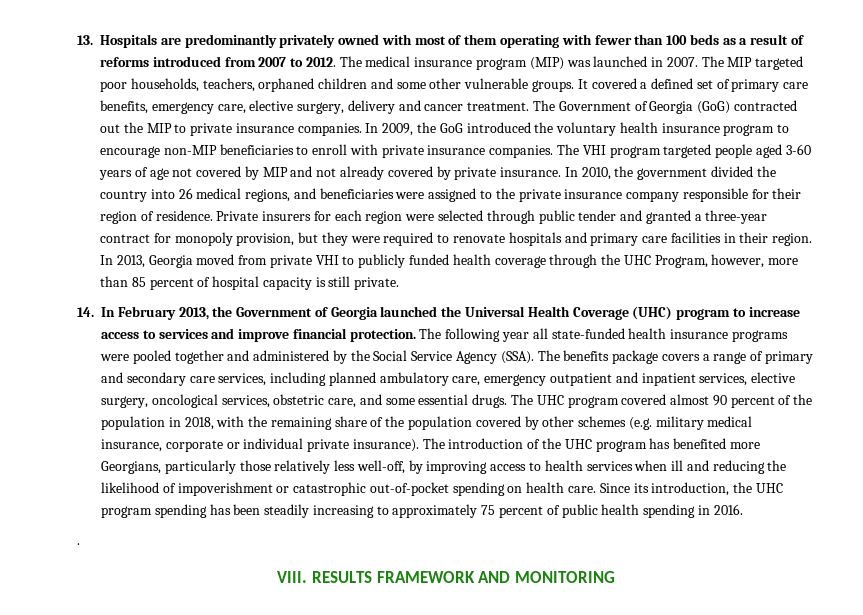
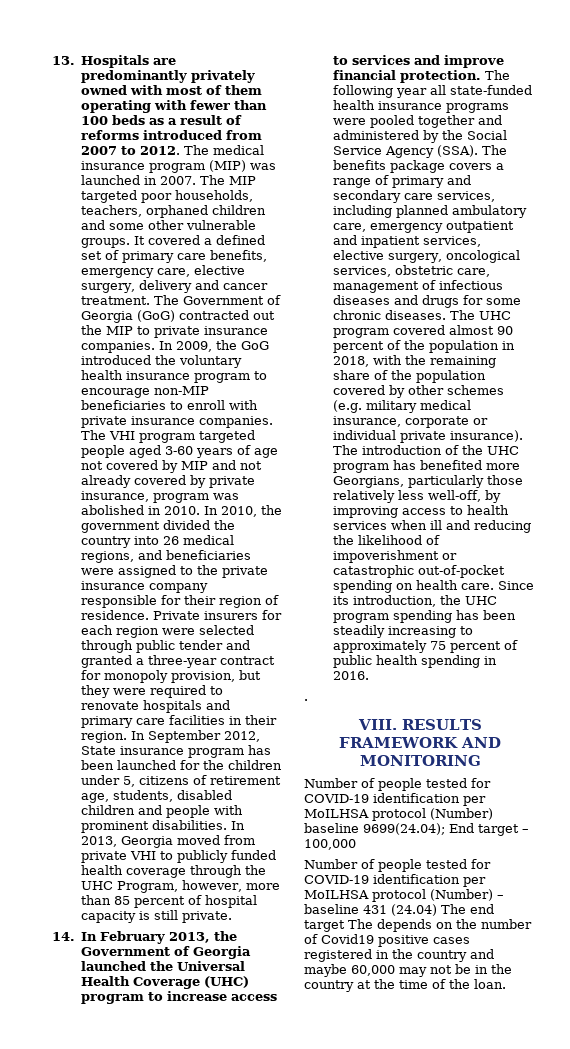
[500,167,562,177] insurance. -> [81,491,240,503] [81,505,201,515] insurance, program was abolished in 2010.
(113, 260) none -> [148,730,261,743] [81,745,272,758] [81,760,283,770] [81,775,282,787] [81,790,233,803] [81,805,244,818] [81,820,246,833] September 2012, State insurance program has been launched for the children under 5, citizens of retirement age, students, disabled children and people with prominent disabilities. In
[359,394,508,408] and some essential drugs. -> [333,280,504,293] [333,295,522,308] [333,310,447,320] management of infectious diseases and drugs for some chronic diseases.
(615, 577) none -> [304,778,491,791] [304,793,486,806] [304,808,493,821] [304,823,529,836] [304,839,356,850] [304,859,491,872] [304,874,486,887] [304,889,504,902] [304,904,494,916] [304,919,532,932] [304,934,470,947] [304,949,494,962] [304,964,512,977] [304,979,506,992] // Number of people tested for COVID-19 identification per MoILHSA protocol (Number) baseline 9699(24.04); End target – 100,000 // Number of people tested for COVID-19 identification per MoILHSA protocol (Number) – baseline 431 (24.04) The end target The depends on the number of Covid19 positive cases registered in the country and maybe 60,000 may not be in the country at the time of the loan.

